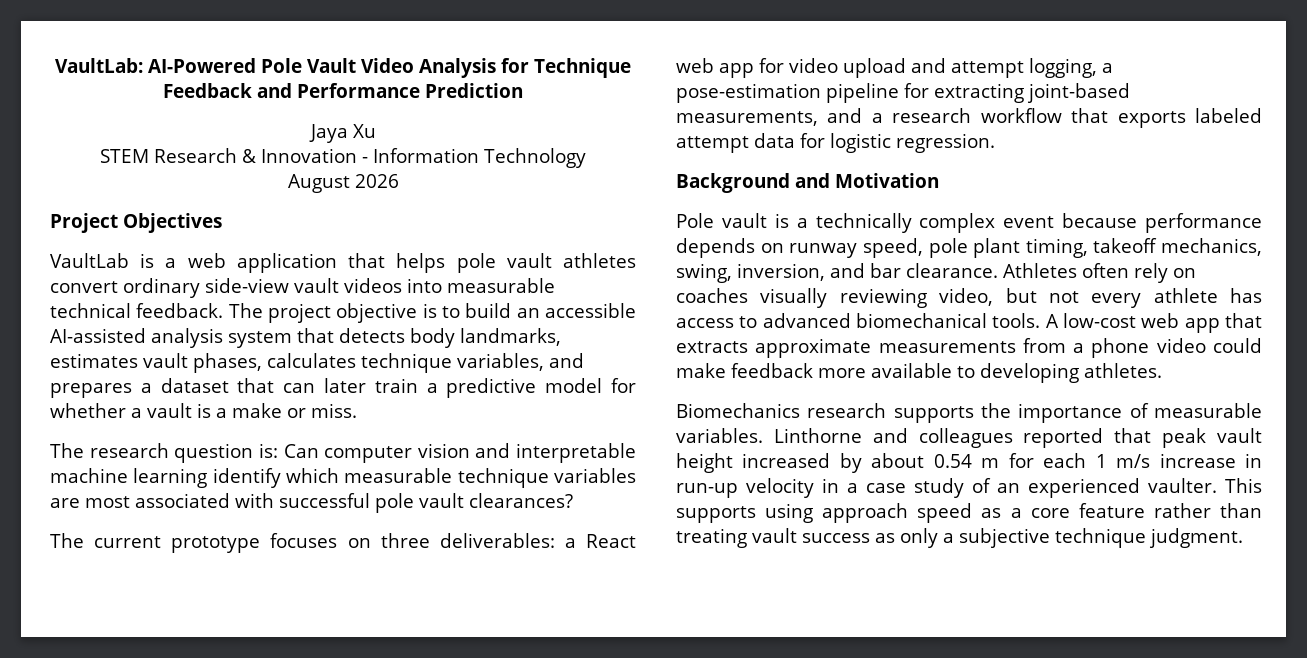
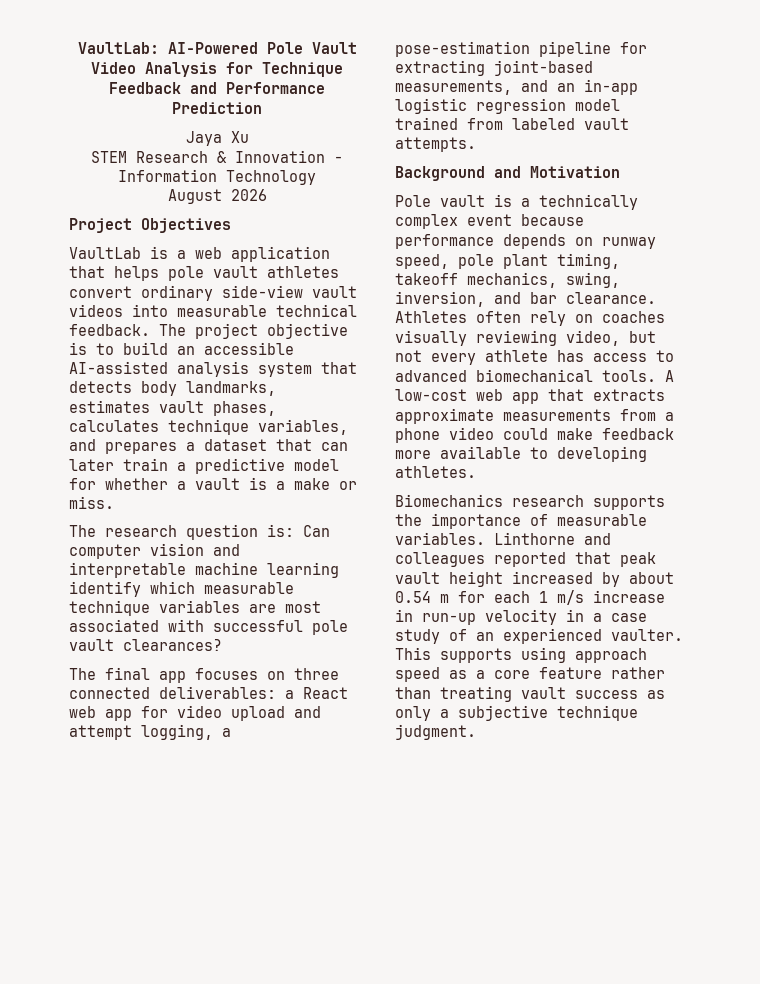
[94,536,261,553] current prototype -> [105,667,186,683] final app
(430, 540) none -> [69,687,150,699] connected
[871,108,1262,128] [676,133,995,153] a research workflow that exports labeled attempt data for logistic regression. -> [557,79,638,95] [395,98,620,114] [395,117,629,130] [395,137,476,152] an in-app logistic regression model trained from labeled vault attempts.

